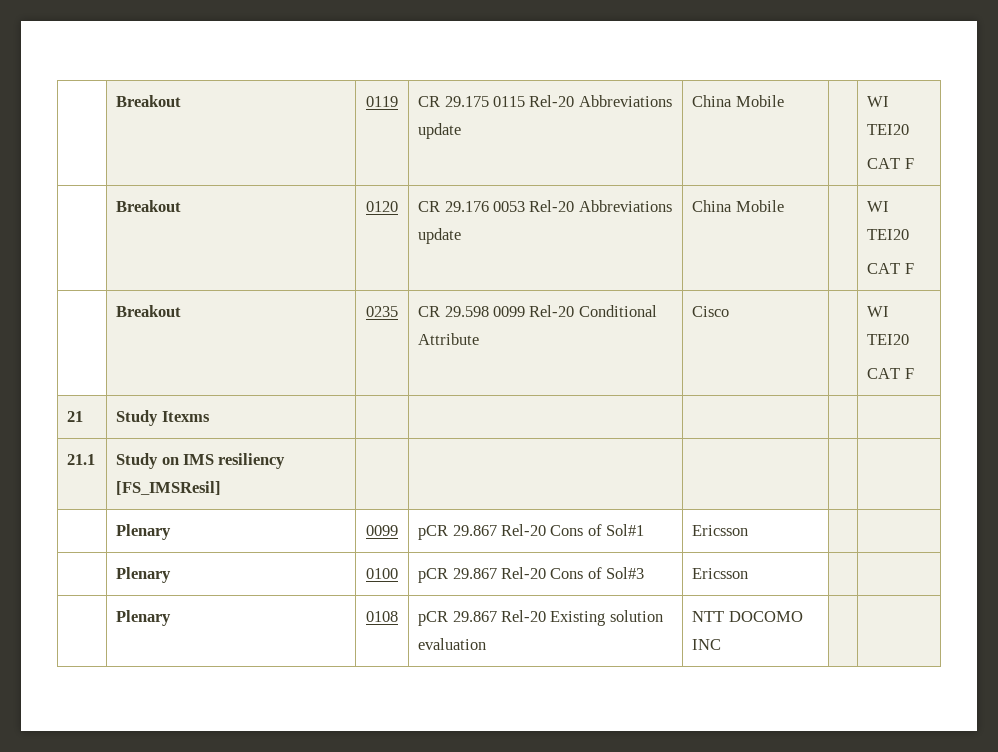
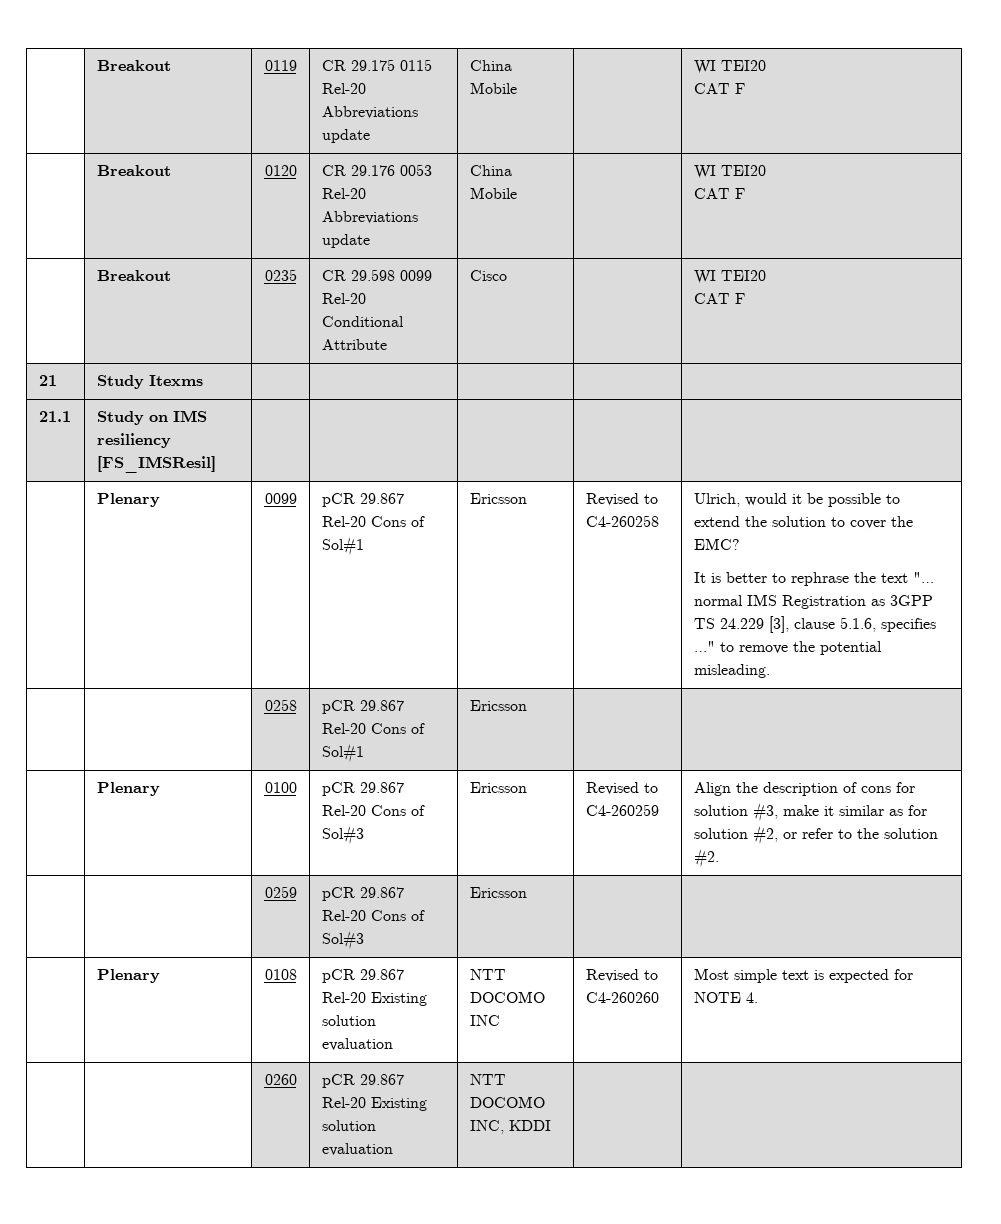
(749, 530) none -> [585,493,658,506] [585,515,659,527] [693,493,900,507] [693,516,913,529] [693,538,740,550] [693,572,934,586] [693,594,933,609] [693,616,936,633] [693,641,882,655] [693,664,770,678] [264,699,297,711] [321,700,404,714] [321,723,425,734] [321,743,364,763] [469,700,527,711] | Revised to C4-260258 | Ulrich, would it be possible to extend the solution to cover the EMC? // It is better to rephrase the text "… normal IMS Registration as 3GPP TS 24.229 [3], clause 5.1.6, specifies …" to remove the potential misleading. // | | 0258 | pCR 29.867 Rel-20 Cons of Sol#1 | Ericsson
(749, 573) none -> [585,782,658,795] [585,804,659,816] [693,782,915,796] [693,802,927,822] [693,825,938,845] [693,848,719,868] [264,886,297,898] [321,887,404,901] [321,910,425,921] [321,930,364,950] [469,887,527,898] | Revised to C4-260259 | Align the description of cons for solution #3, make it similar as for solution #2, or refer to the solution #2. // | | 0259 | pCR 29.867 Rel-20 Cons of Sol#3 | Ericsson
(722, 644) none -> [585,969,658,982] [585,992,659,1003] [693,968,913,983] [693,992,758,1003] [264,1074,297,1085] [321,1074,404,1088] [321,1097,427,1111] [321,1120,376,1131] [321,1143,393,1156] [469,1074,506,1085] [469,1096,545,1108] [469,1120,551,1134] | Revised to C4-260260 | Most simple text is expected for NOTE 4. // | | 0260 | pCR 29.867 Rel-20 Existing solution evaluation | NTT DOCOMO INC, KDDI

